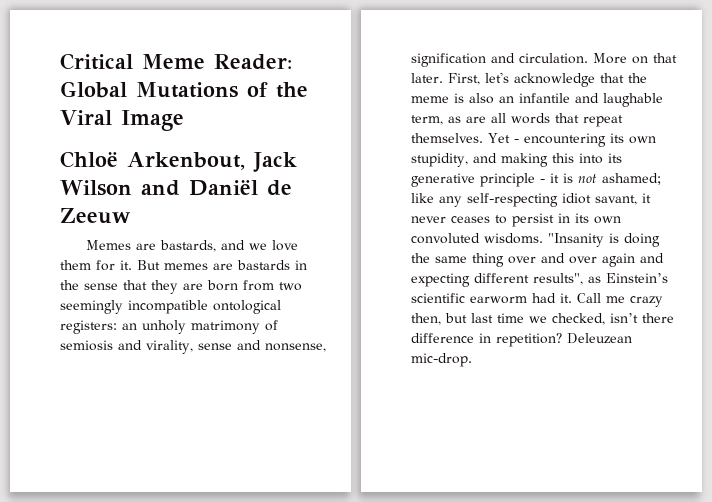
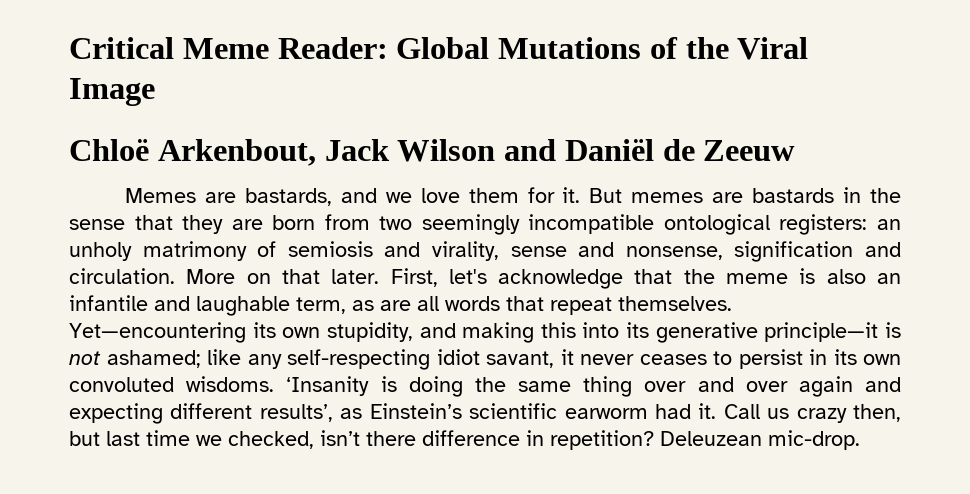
[488,133,606,147] Yet - encountering -> [69,322,246,343] Yet—encountering
[480,173,559,187] principle - it -> [764,322,879,342] principle—it
[548,233,604,247] "Insanity -> [286,376,370,396] ‘Insanity
[533,273,583,285] results", -> [259,404,333,422] results’,
[606,296,625,303] me -> [767,408,790,419] us

